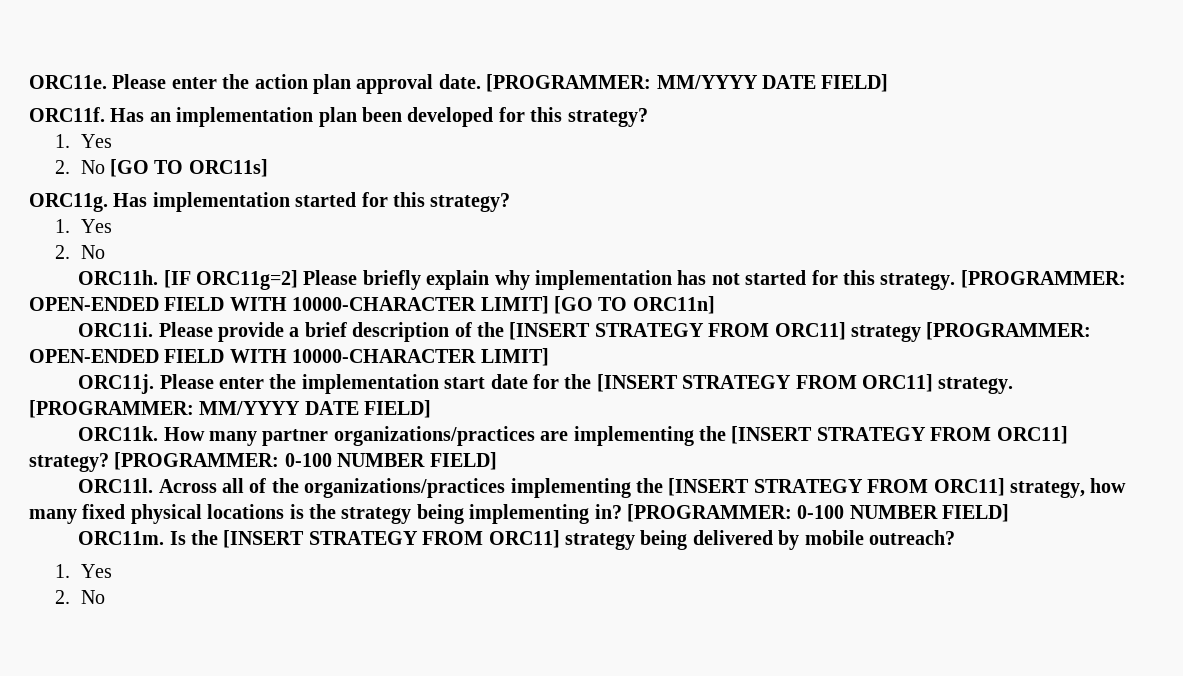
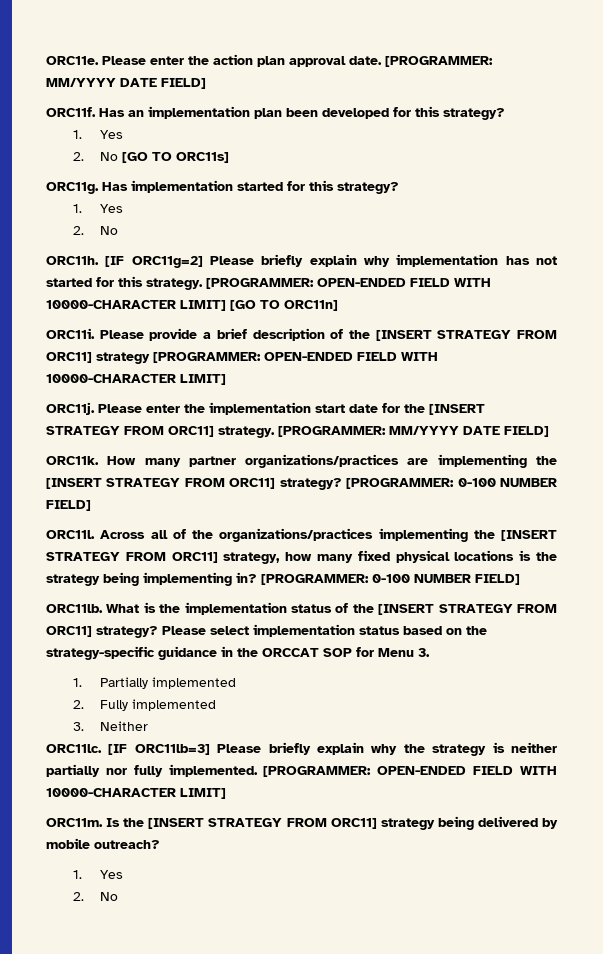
(1010, 513) none -> [46,602,557,615] [46,624,487,638] [46,646,430,660] [73,677,237,689] [73,699,217,711] [73,721,149,731] [46,742,557,756] [46,764,557,777] [46,788,226,799] // ORC11lb. What is the implementation status of the [INSERT STRATEGY FROM ORC11] strategy? Please select implementation status based on the strategy-specific guidance in the ORCCAT SOP for Menu 3. // 1. Partially implemented // 2. Fully implemented // 3. Neither // ORC11lc. [IF ORC11lb=3] Please briefly explain why the strategy is neither partially nor fully implemented. [PROGRAMMER: OPEN-ENDED FIELD WITH 10000-CHARACTER LIMIT]

